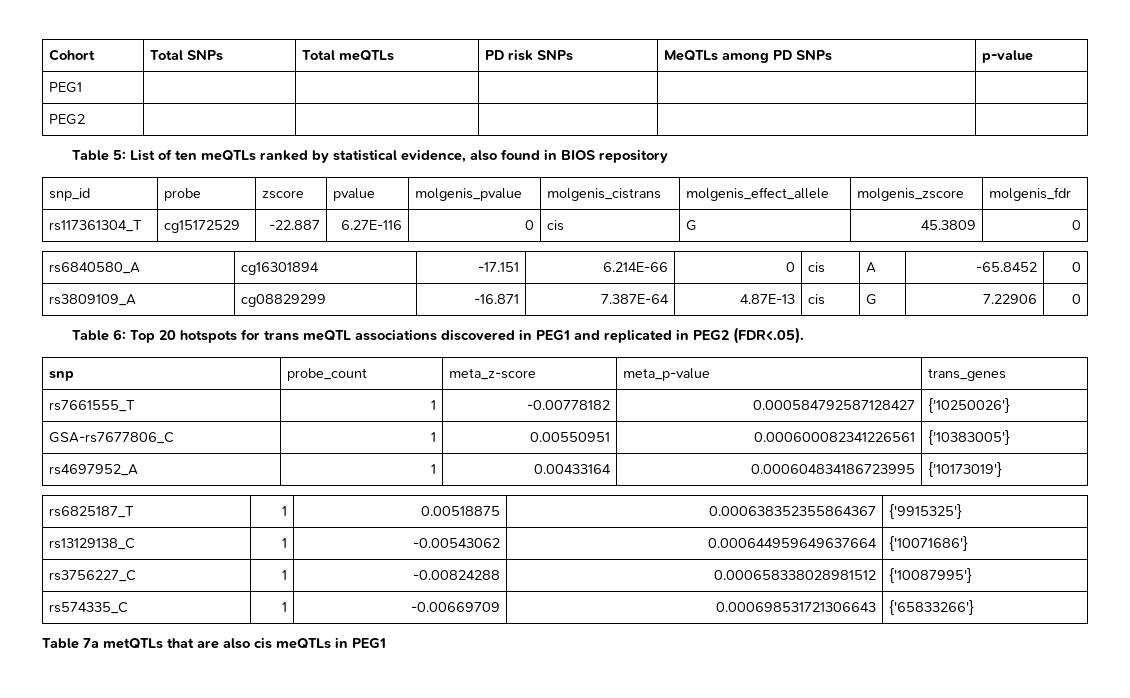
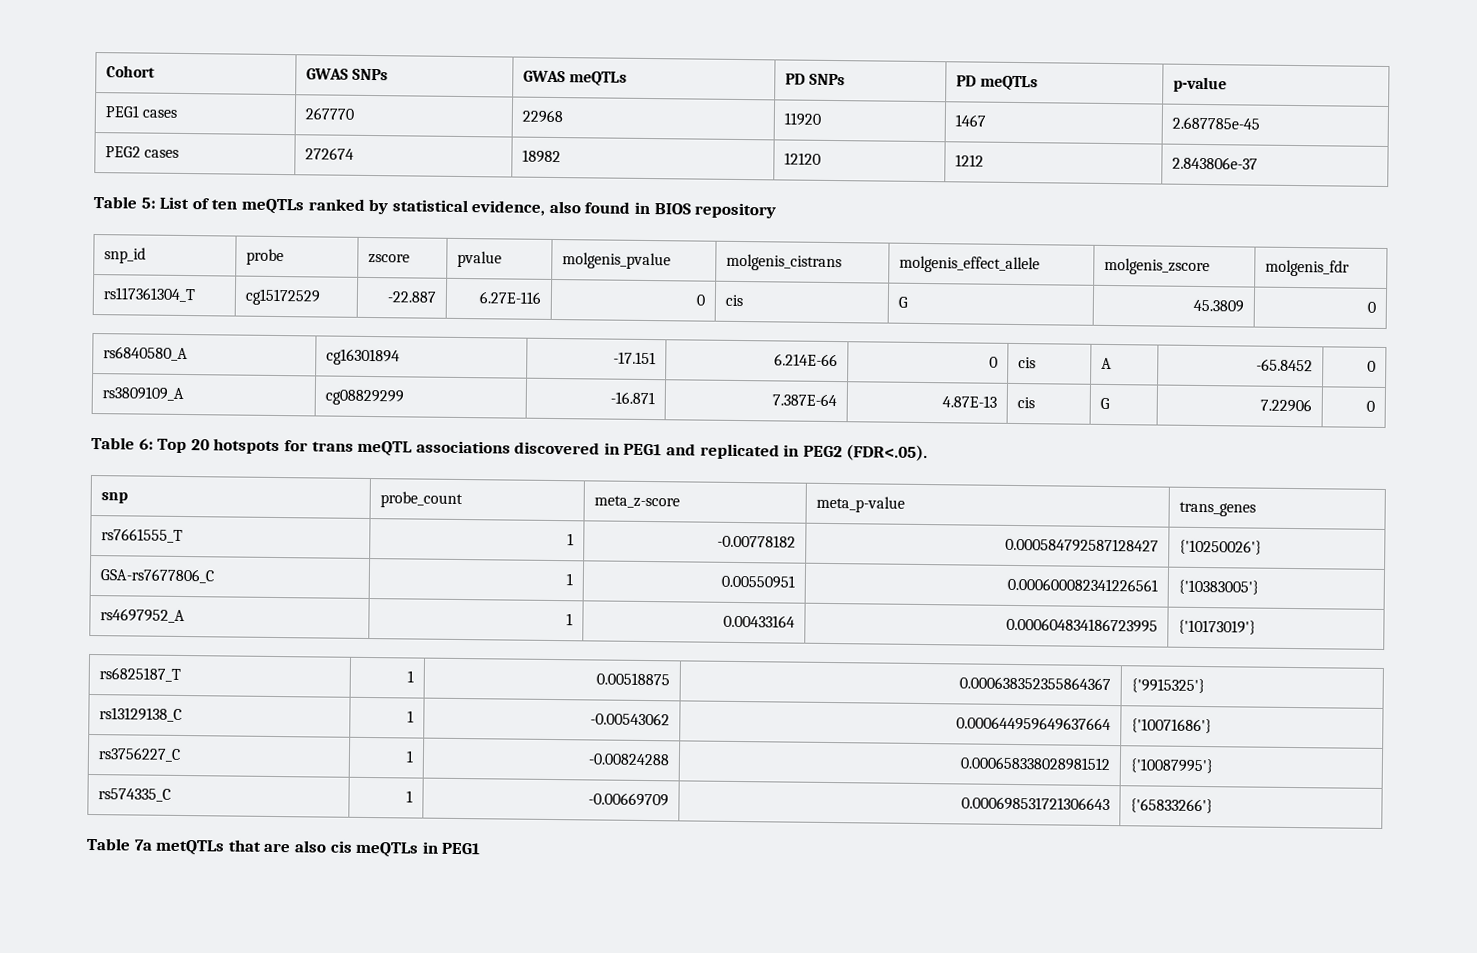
[149,50,223,61] [301,50,335,60] Total SNPs | Total -> [305,68,388,81] [522,70,566,83] GWAS SNPs | GWAS
[507,49,573,61] [663,50,832,63] [981,50,1033,63] [48,82,82,93] [48,114,85,125] risk SNPs | MeQTLs among PD SNPs | p-value // PEG1 | | | | | // PEG2 | | | | | -> [808,73,845,86] [955,75,1038,91] [1172,76,1227,93] [104,105,177,118] [304,107,354,120] [521,109,563,124] [783,112,821,126] [954,114,986,127] [1171,116,1260,130] [104,146,179,158] [304,147,354,160] [521,149,561,164] [783,152,821,165] [954,154,984,167] [1171,156,1258,170] SNPs | PD meQTLs | p-value // PEG1 cases | 267770 | 22968 | 11920 | 1467 | 2.687785e-45 // PEG2 cases | 272674 | 18982 | 12120 | 1212 | 2.843806e-37

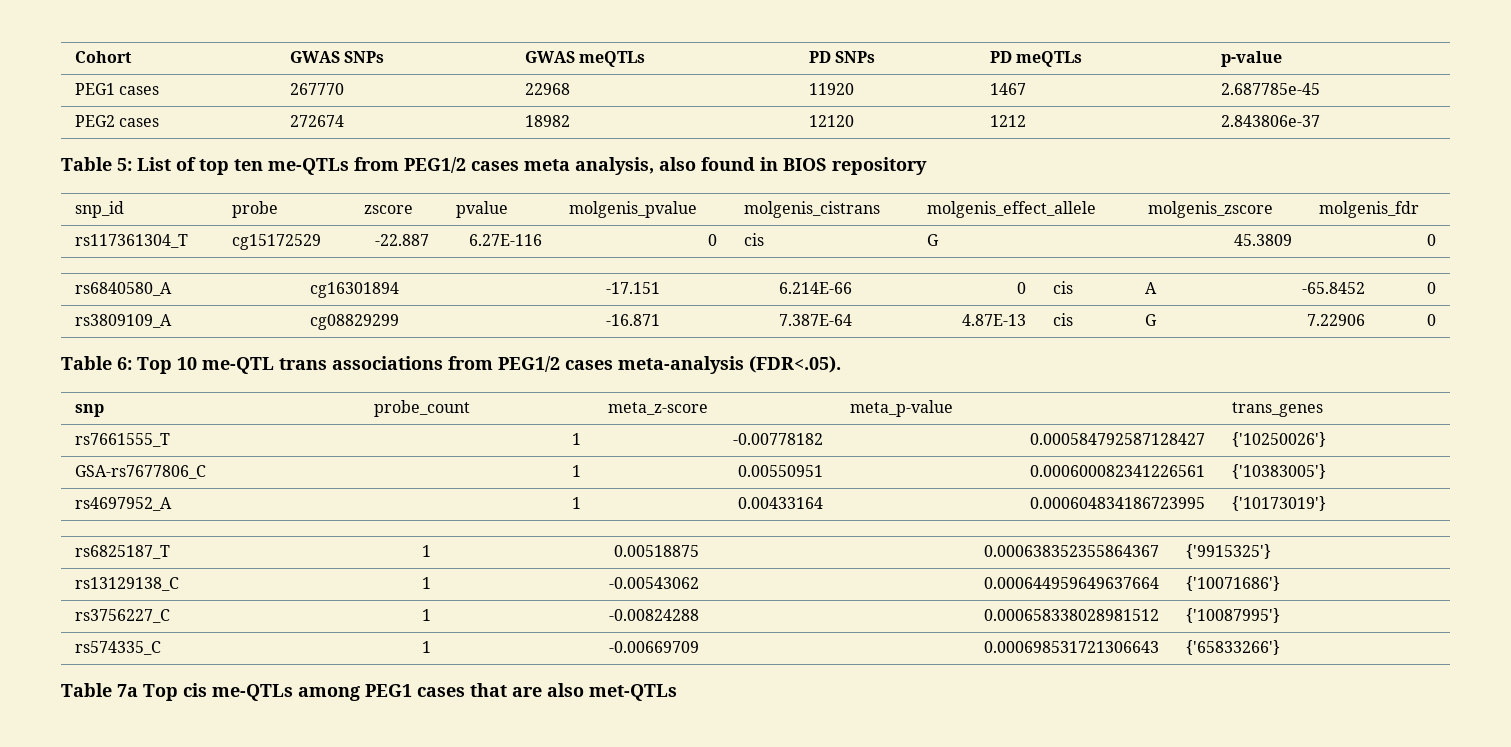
[211,198,546,216] ten meQTLs ranked by statistical evidence, -> [199,157,654,175] top ten me-QTLs from PEG1/2 cases meta analysis,
[190,438,843,460] 20 hotspots for trans meQTL associations discovered in PEG1 and replicated in PEG2 -> [177,356,744,374] 10 me-QTL trans associations from PEG1/2 cases meta-analysis
[155,839,482,858] metQTLs that are also cis meQTLs in PEG1 -> [143,683,677,701] Top cis me-QTLs among PEG1 cases that are also met-QTLs

